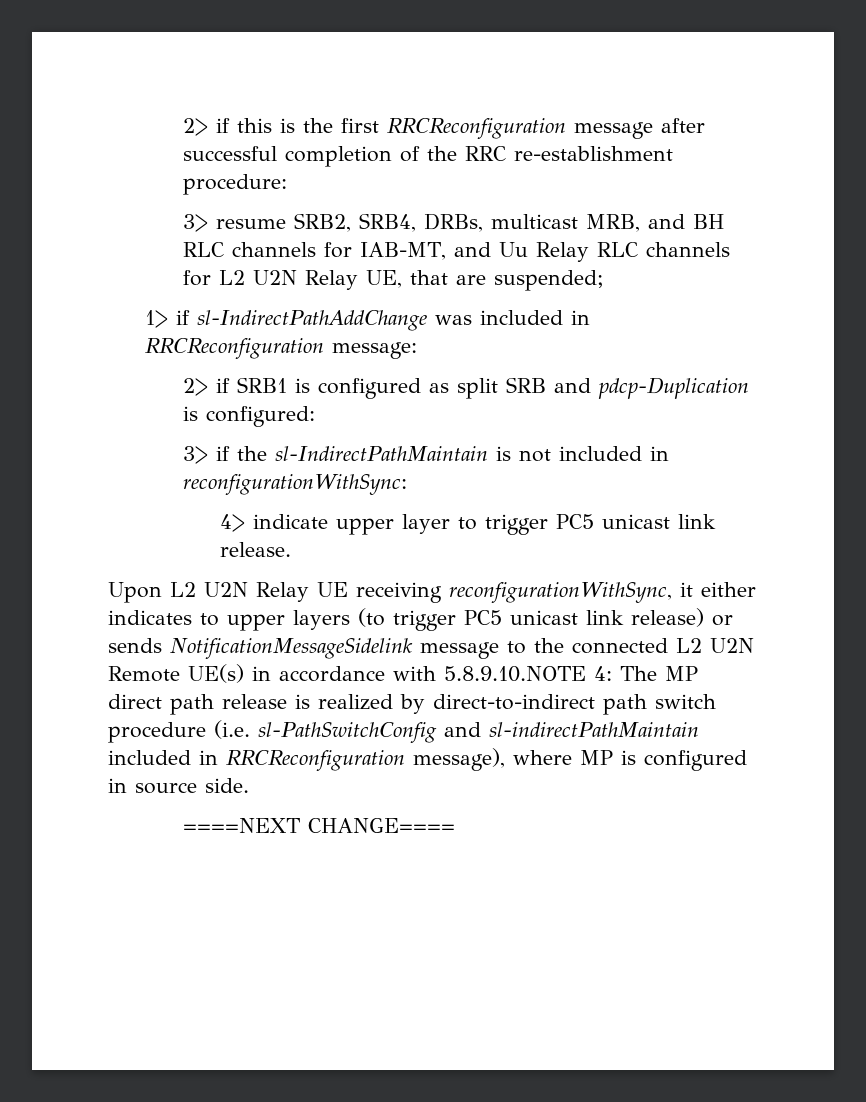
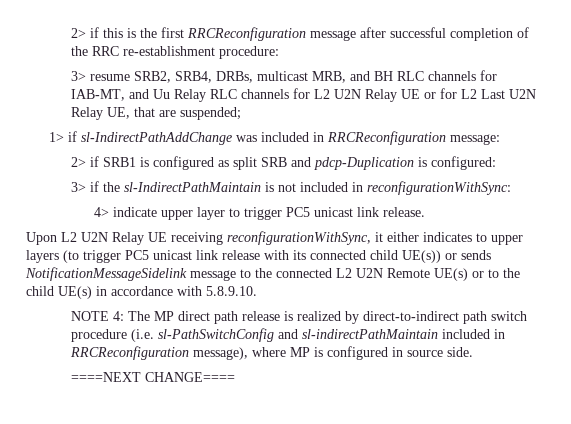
(358, 280) none -> [401,88,537,99] [71,107,104,120] UE or for L2 Last U2N Relay
[631,608,704,627] release) -> [222,250,441,263] release with its connected child UE(s))
(244, 673) none -> [472,268,520,278] [26,286,92,299] or to the child UE(s)
[444,666,586,682] 5.8.9.10.NOTE -> [206,286,257,296] [71,311,110,321] 5.8.9.10. // NOTE

